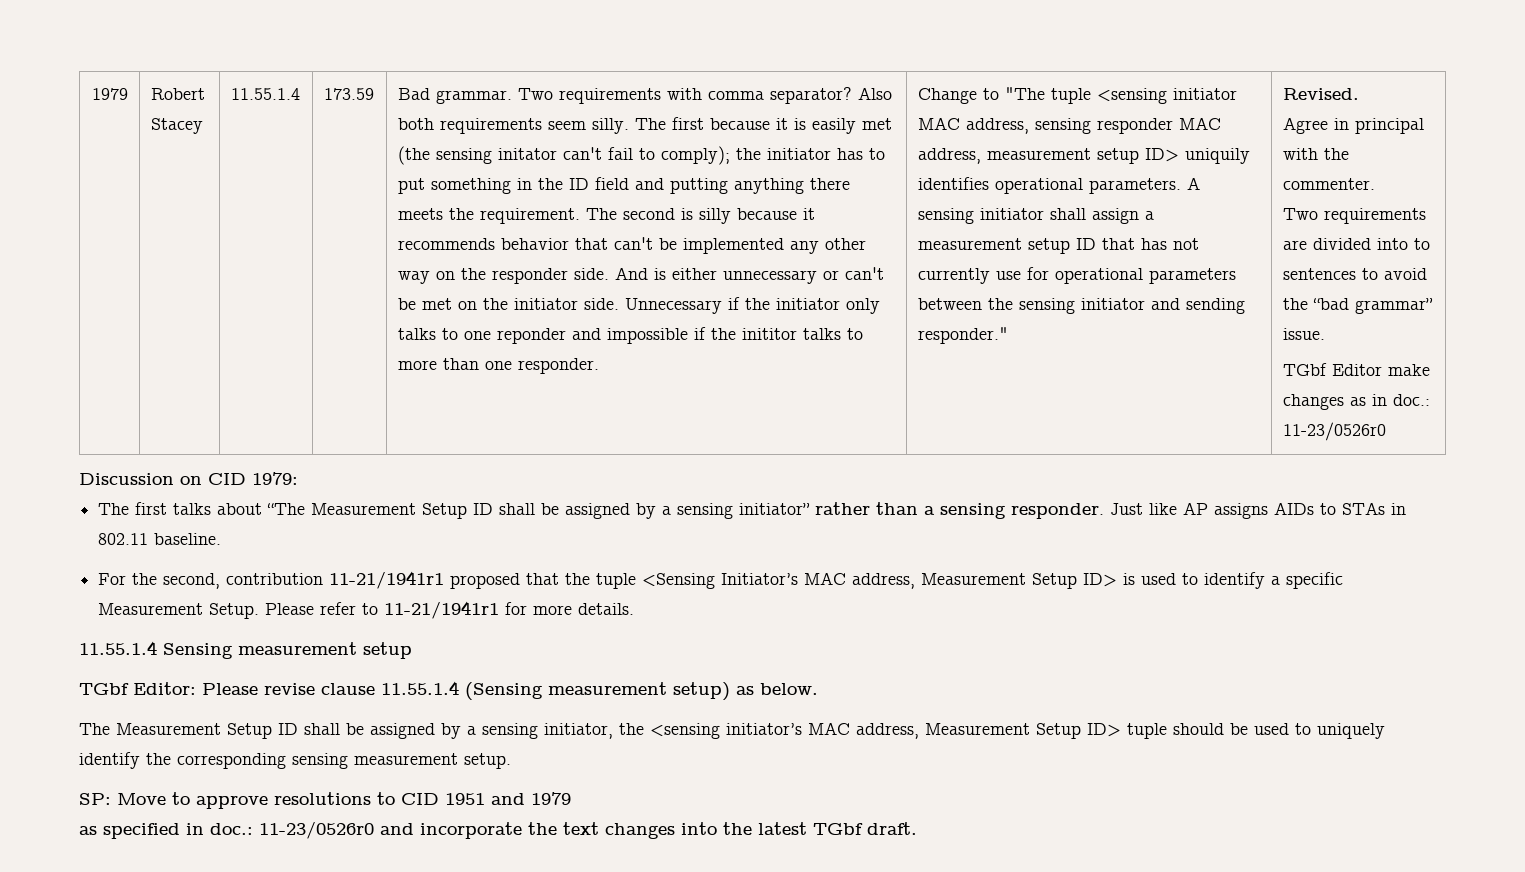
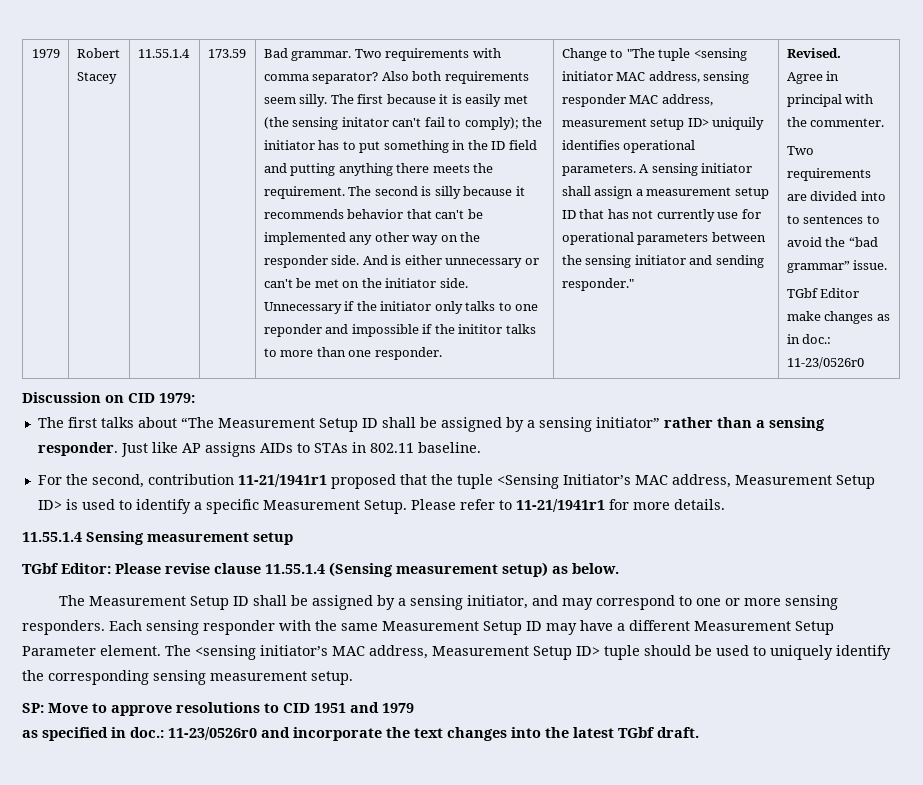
[619,723,644,735] the -> [532,595,839,610] [22,620,834,635] [22,645,191,656] and may correspond to one or more sensing responders. Each sensing responder with the same Measurement Setup ID may have a different Measurement Setup Parameter element. The

